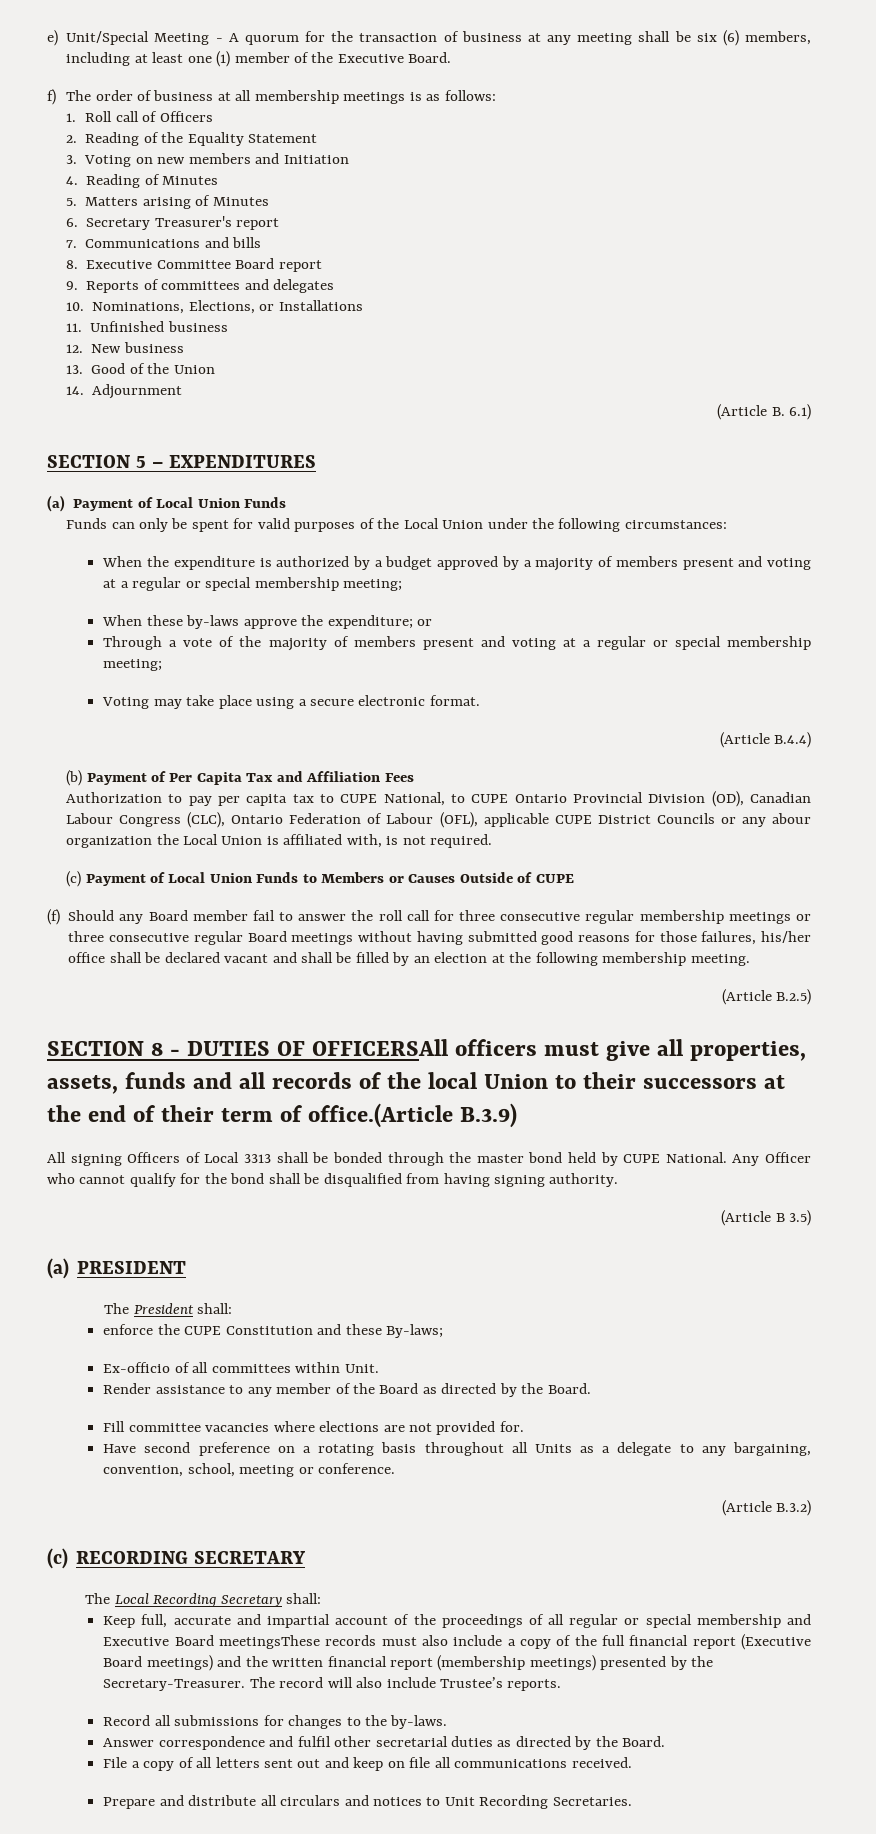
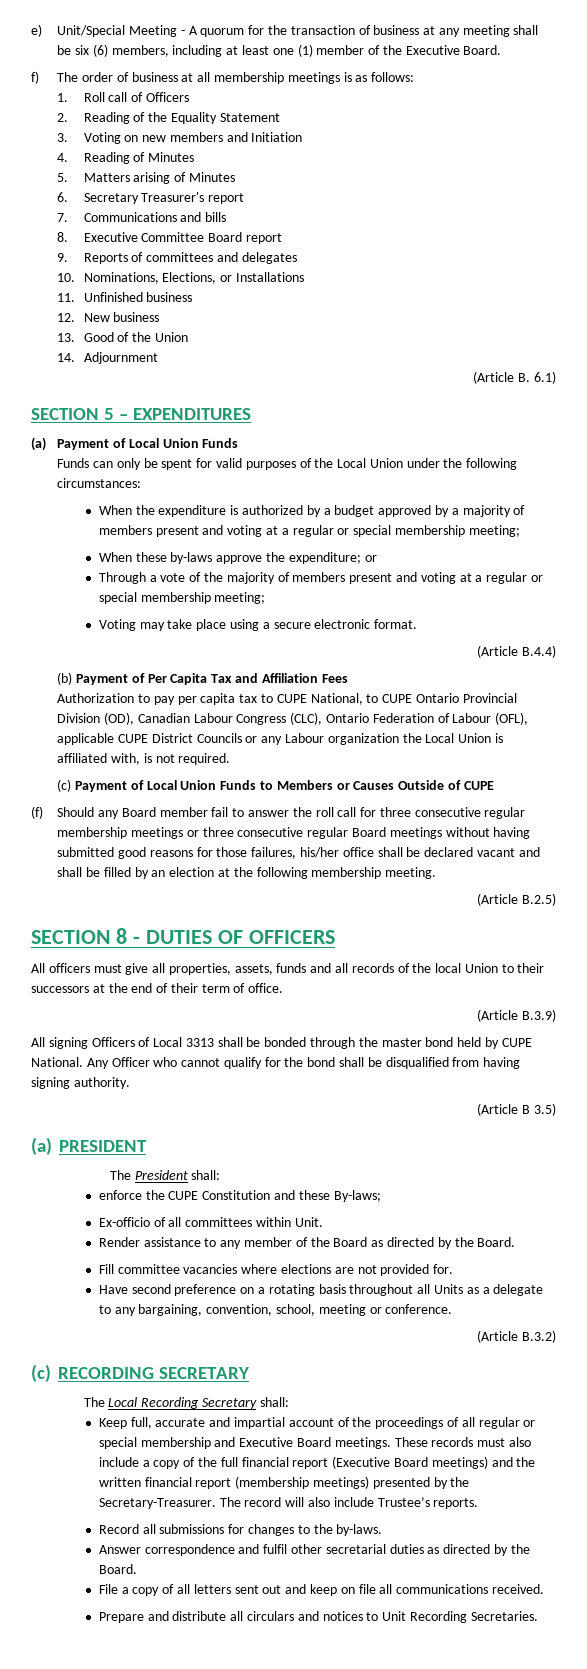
[772,813,812,824] abour -> [284,733,324,743] Labour
[312,1039,449,1056] OFFICERSAll -> [248,930,335,944] [31,963,45,973] OFFICERS // All
[308,1103,454,1128] office.(Article -> [248,983,284,993] [477,1009,519,1022] office. // (Article
[218,1635,320,1649] meetingsThese -> [334,1437,428,1449] meetings. These

